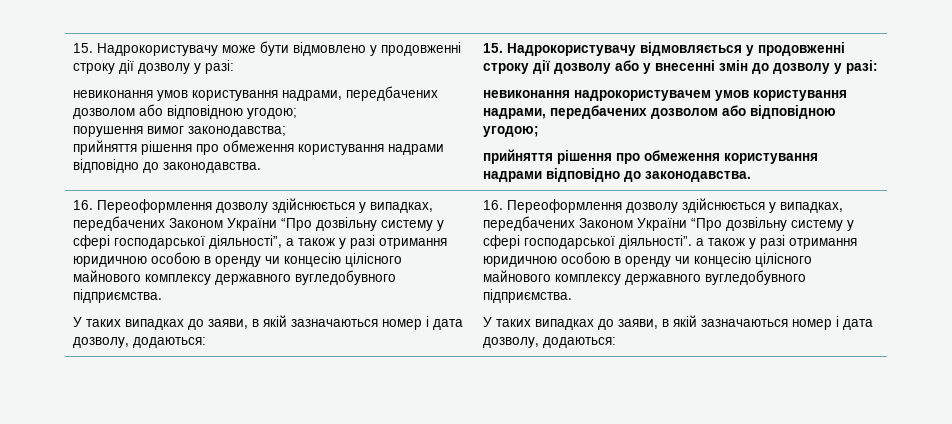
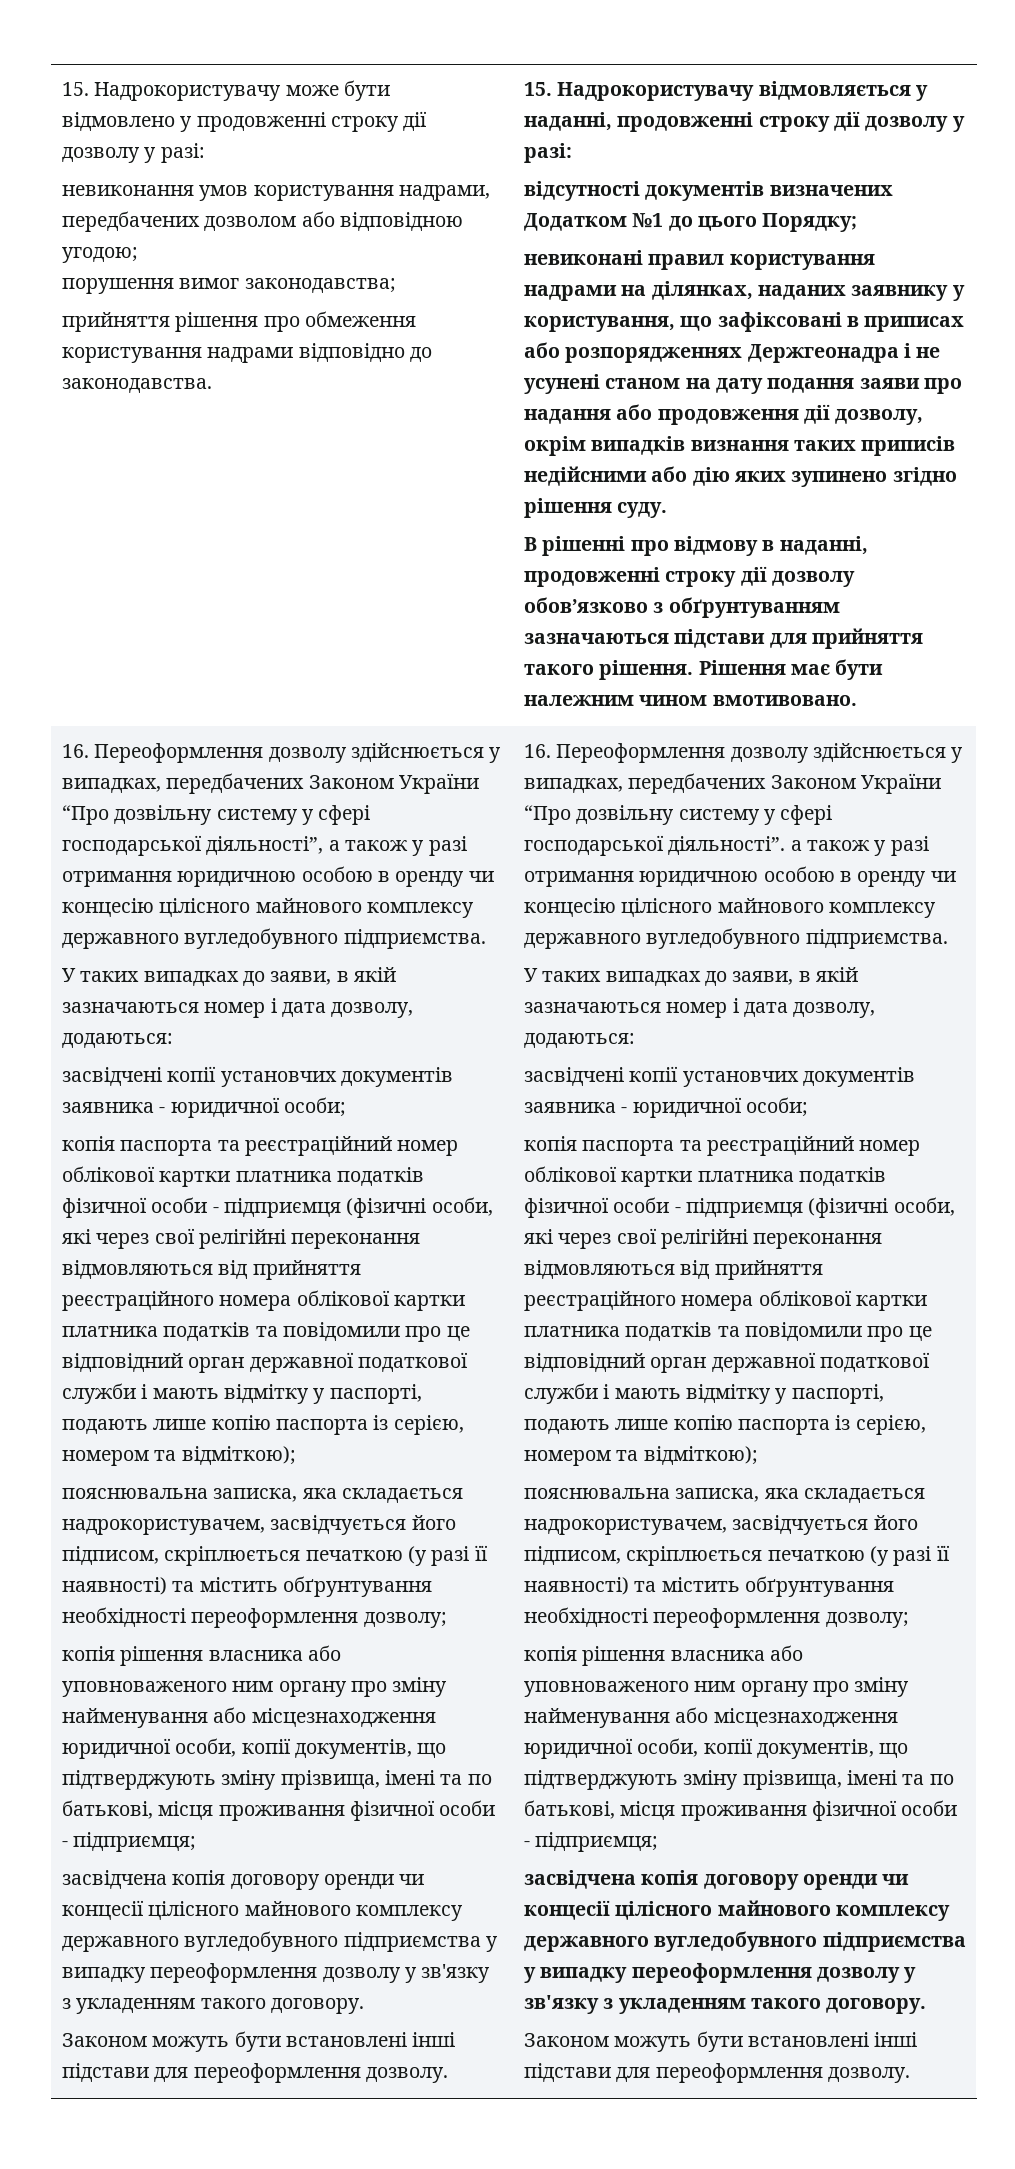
[757,42,845,56] [482,60,878,74] [482,90,847,101] [482,105,836,119] [482,126,539,137] [482,149,818,164] [482,168,751,182] продовженні строку дії дозволу або у внесенні змін до дозволу у разі: // невиконання надрокористувачем умов користування надрами, передбачених дозволом або відповідною угодою; // прийняття рішення про обмеження користування надрами відповідно до законодавства. -> [524,111,965,132] [524,143,573,163] [524,181,893,201] [524,213,858,232] [524,250,875,270] [524,281,965,301] [524,311,965,332] [524,342,941,363] [524,374,962,394] [524,404,924,425] [524,436,956,456] [524,466,957,487] [524,498,668,518] [524,536,868,556] [524,566,855,587] [524,597,840,618] [524,628,923,649] [524,659,884,680] [524,695,857,706] наданні, продовженні строку дії дозволу у разі: // відсутності документів визначених Додатком №1 до цього Порядку; // невиконані правил користування надрами на ділянках, наданих заявнику у користування, що зафіксовані в приписах або розпорядженнях Держгеонадра і не усунені станом на дату подання заяви про надання або продовження дії дозволу, окрім випадків визнання таких приписів недійсними або дію яких зупинено згідно рішення суду. // В рішенні про відмову в наданні, продовженні строку дії дозволу обов’язково з обґрунтуванням зазначаються підстави для прийняття такого рішення. Рішення має бути належним чином вмотивовано.
(206, 342) none -> [62,1066,453,1087] [62,1097,346,1118] [62,1136,459,1156] [62,1166,424,1187] [62,1197,493,1218] [62,1228,421,1249] [62,1260,361,1280] [62,1290,465,1311] [62,1322,470,1342] [62,1352,467,1373] [62,1383,422,1404] [62,1415,464,1435] [62,1446,296,1466] [62,1488,463,1503] [62,1515,456,1535] [62,1545,487,1566] [62,1576,432,1597] [62,1607,447,1628] [62,1645,341,1666] [62,1677,448,1697] [62,1707,436,1728] [62,1738,447,1759] [62,1770,492,1790] [62,1800,496,1821] [62,1832,197,1852] [62,1870,425,1890] [62,1900,463,1921] [62,1931,498,1952] [62,1963,491,1983] [62,1998,364,2014] [62,2031,456,2052] [62,2063,448,2083] // засвідчені копії установчих документів заявника - юридичної особи; // копія паспорта та реєстраційний номер облікової картки платника податків фізичної особи - підприємця (фізичні особи, які через свої релігійні переконання відмовляються від прийняття реєстраційного номера облікової картки платника податків та повідомили про це відповідний орган державної податкової служби і мають відмітку у паспорті, подають лише копію паспорта із серією, номером та відміткою); // пояснювальна записка, яка складається надрокористувачем, засвідчується його підписом, скріплюється печаткою (у разі її наявності) та містить обґрунтування необхідності переоформлення дозволу; // копія рішення власника або уповноваженого ним органу про зміну найменування або місцезнаходження юридичної особи, копії документів, що підтверджують зміну прізвища, імені та по батькові, місця проживання фізичної особи - підприємця; // засвідчена копія договору оренди чи концесії цілісного майнового комплексу державного вугледобувного підприємства у випадку переоформлення дозволу у зв'язку з укладенням такого договору. // Законом можуть бути встановлені інші підстави для переоформлення дозволу.
(616, 342) none -> [524,1066,915,1087] [524,1097,808,1118] [524,1136,921,1156] [524,1166,886,1187] [524,1197,955,1218] [524,1228,883,1249] [524,1260,823,1280] [524,1290,927,1311] [524,1322,932,1342] [524,1352,929,1373] [524,1383,884,1404] [524,1415,926,1435] [524,1446,758,1466] [524,1488,925,1503] [524,1515,918,1535] [524,1545,949,1566] [524,1576,894,1597] [524,1607,909,1628] [524,1645,803,1666] [524,1677,910,1697] [524,1707,898,1728] [524,1738,909,1759] [524,1770,954,1790] [524,1800,958,1821] [524,1832,659,1852] [524,1870,910,1890] [524,1900,950,1921] [524,1931,966,1952] [524,1962,917,1983] [524,1995,927,2014] [524,2031,918,2052] [524,2063,910,2083] // засвідчені копії установчих документів заявника - юридичної особи; // копія паспорта та реєстраційний номер облікової картки платника податків фізичної особи - підприємця (фізичні особи, які через свої релігійні переконання відмовляються від прийняття реєстраційного номера облікової картки платника податків та повідомили про це відповідний орган державної податкової служби і мають відмітку у паспорті, подають лише копію паспорта із серією, номером та відміткою); // пояснювальна записка, яка складається надрокористувачем, засвідчується його підписом, скріплюється печаткою (у разі її наявності) та містить обґрунтування необхідності переоформлення дозволу; // копія рішення власника або уповноваженого ним органу про зміну найменування або місцезнаходження юридичної особи, копії документів, що підтверджують зміну прізвища, імені та по батькові, місця проживання фізичної особи - підприємця; // засвідчена копія договору оренди чи концесії цілісного майнового комплексу державного вугледобувного підприємства у випадку переоформлення дозволу у зв'язку з укладенням такого договору. // Законом можуть бути встановлені інші підстави для переоформлення дозволу.

